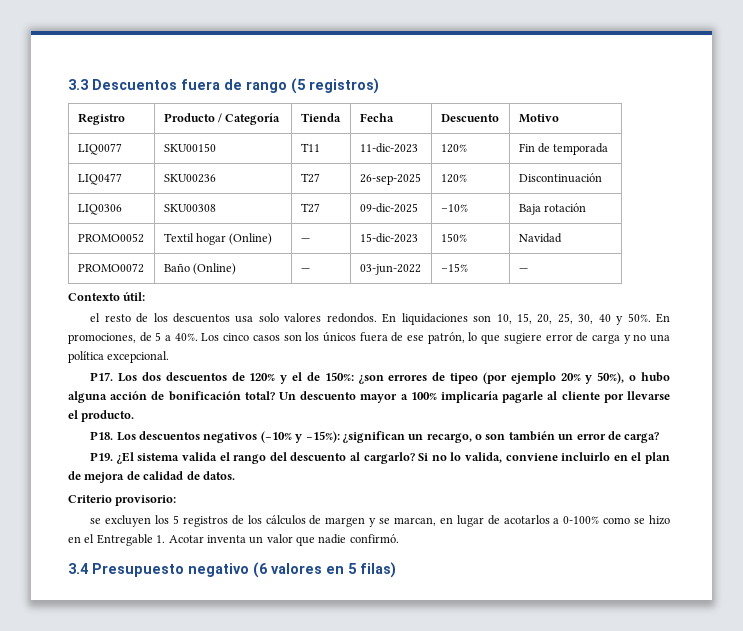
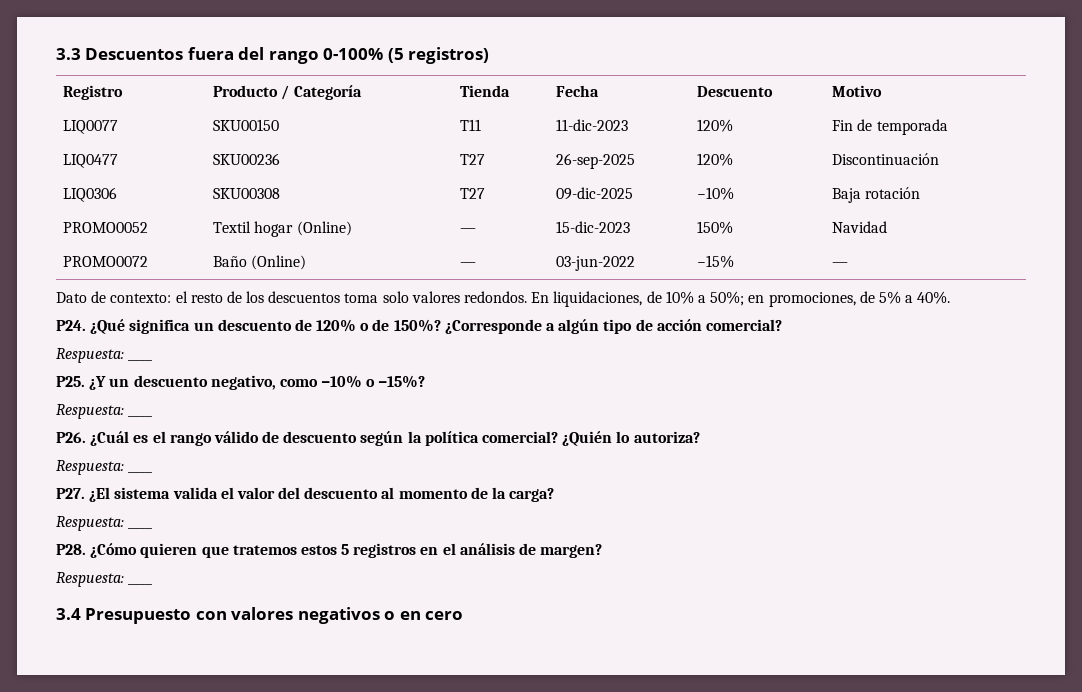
[224,79,287,93] de rango -> [238,47,384,64] del rango 0-100%
[68,292,146,301] Contexto útil: // -> [56,291,172,303] Dato de contexto:
[235,316,254,323] usa -> [344,293,379,303] toma
[401,313,670,325] liquidaciones son 10, 15, 20, 25, 30, 40 y 50%. En -> [553,291,765,307] liquidaciones, de 10% a 50%; en
[155,332,162,341] 5 -> [878,291,901,304] 5%
[201,331,670,344] [68,351,170,363] [90,372,671,384] [68,391,670,403] [68,410,135,422] [90,431,660,443] [90,452,114,461] Los cinco casos son los únicos fuera de ese patrón, lo que sugiere error de carga y no una política excepcional. // P17. Los dos descuentos de 120% y el de 150%: ¿son errores de tipeo (por ejemplo 20% y 50%), o hubo alguna acción de bonificación total? Un descuento mayor a 100% implicaría pagarle al cliente por llevarse el producto. // P18. Los descuentos negativos (−10% y −15%): ¿significan un recargo, o son también un error de carga? // P19. -> [56,319,782,334] [56,348,153,363] [56,375,426,390] [56,404,153,419] [56,431,700,446] [56,460,153,475] [56,488,85,499] // P24. ¿Qué significa un descuento de 120% o de 150%? ¿Corresponde a algún tipo de acción comercial? // Respuesta: ____ // P25. ¿Y un descuento negativo, como −10% o −15%? // Respuesta: ____ // P26. ¿Cuál es el rango válido de descuento según la política comercial? ¿Quién lo autoriza? // Respuesta: ____ // P27.
[233,454,267,464] rango -> [236,487,275,499] valor
[363,452,671,464] [68,471,235,483] [68,495,177,506] [90,515,671,527] [68,534,399,546] [68,562,396,578] cargarlo? Si no lo valida, conviene incluirlo en el plan de mejora de calidad de datos. // Criterio provisorio: // se excluyen los 5 registros de los cálculos de margen y se marcan, en lugar de acotarlos a 0-100% como se hizo en el Entregable 1. Acotar inventa un valor que nadie confirmó. // 3.4 Presupuesto negativo (6 valores en 5 filas) -> [398,487,555,502] [56,516,153,531] [56,543,603,558] [56,572,153,587] [56,607,464,624] momento de la carga? // Respuesta: ____ // P28. ¿Cómo quieren que tratemos estos 5 registros en el análisis de margen? // Respuesta: ____ // 3.4 Presupuesto con valores negativos o en cero

